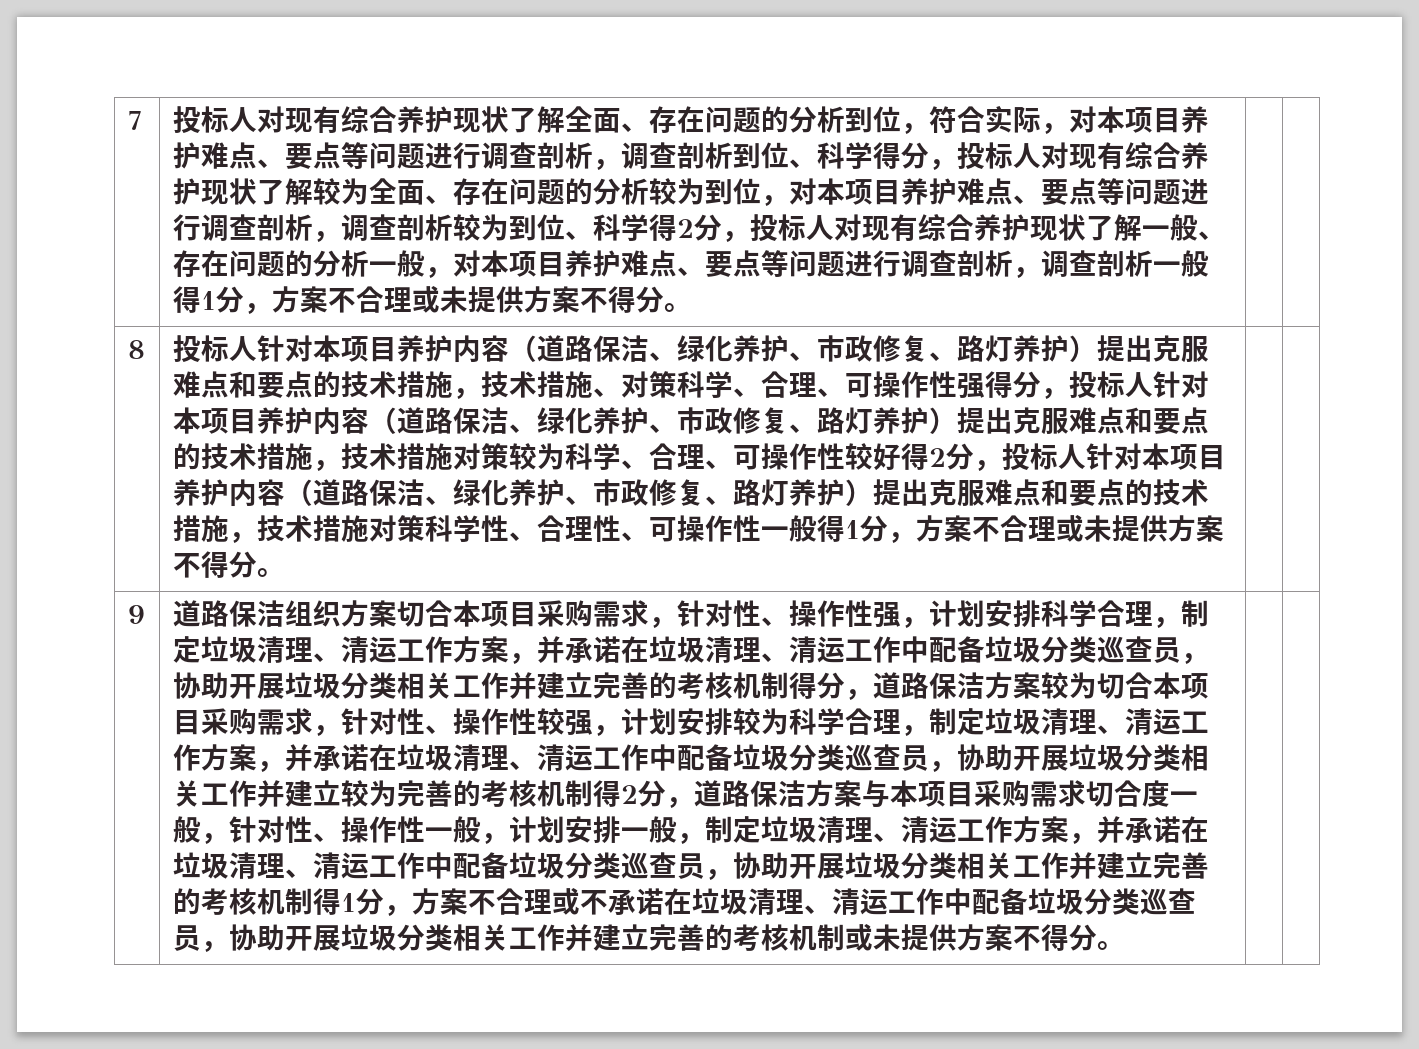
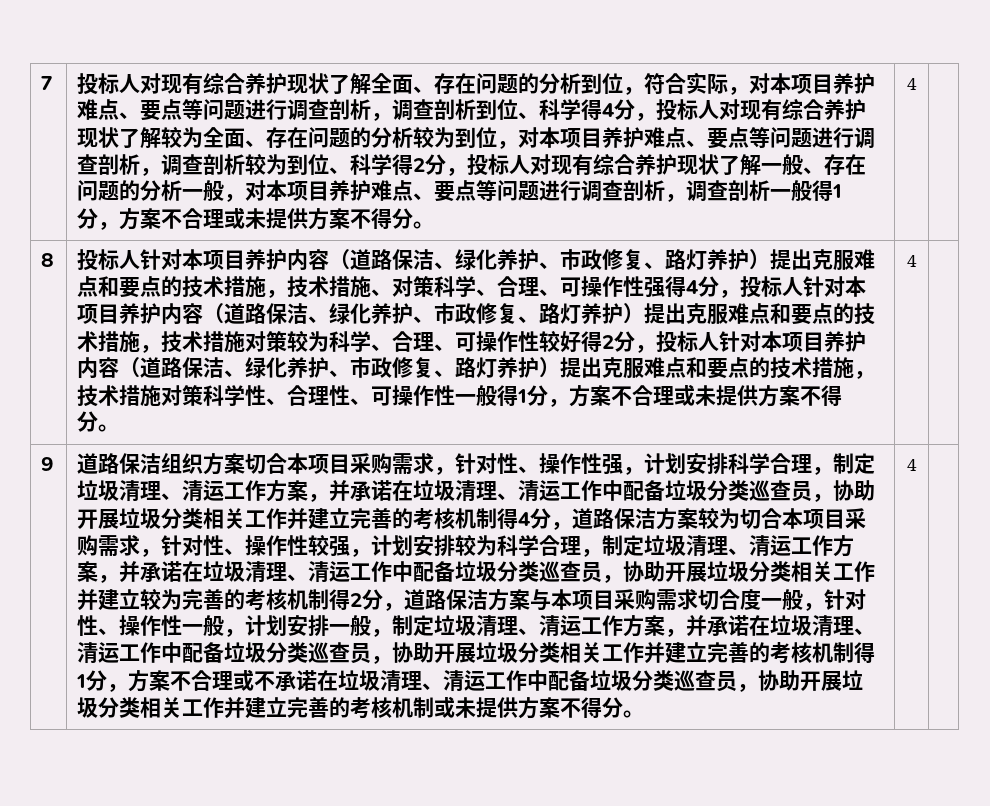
(901, 155) none -> [602,103,615,117] 4
(692, 307) none -> [906,78,917,90] 4
(1013, 384) none -> [686,280,699,294] 4
(285, 572) none -> [906,255,917,267] 4
(817, 685) none -> [518,512,531,526] 4
(1125, 945) none -> [906,459,917,471] 4

